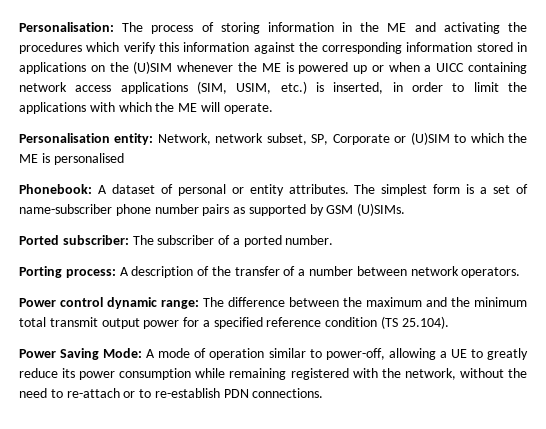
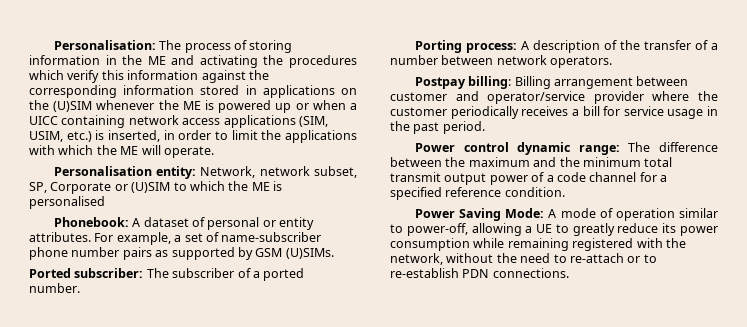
[354,184,475,196] The simplest form is -> [94,232,171,245] For example,
(521, 272) none -> [414,76,689,89] [390,91,718,104] [390,106,718,119] [390,121,485,134] // Postpay billing: Billing arrangement between customer and operator/service provider where the customer periodically receives a bill for service usage in the past period.
(180, 324) none -> [531,172,637,182] of a code channel
[325,316,449,329] condition (TS 25.104). -> [504,187,565,197] condition.

